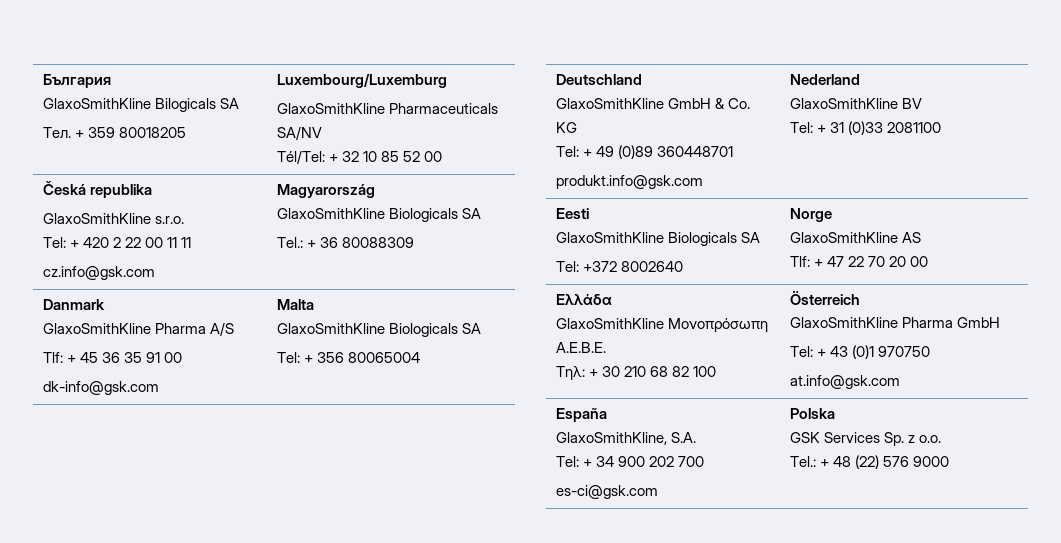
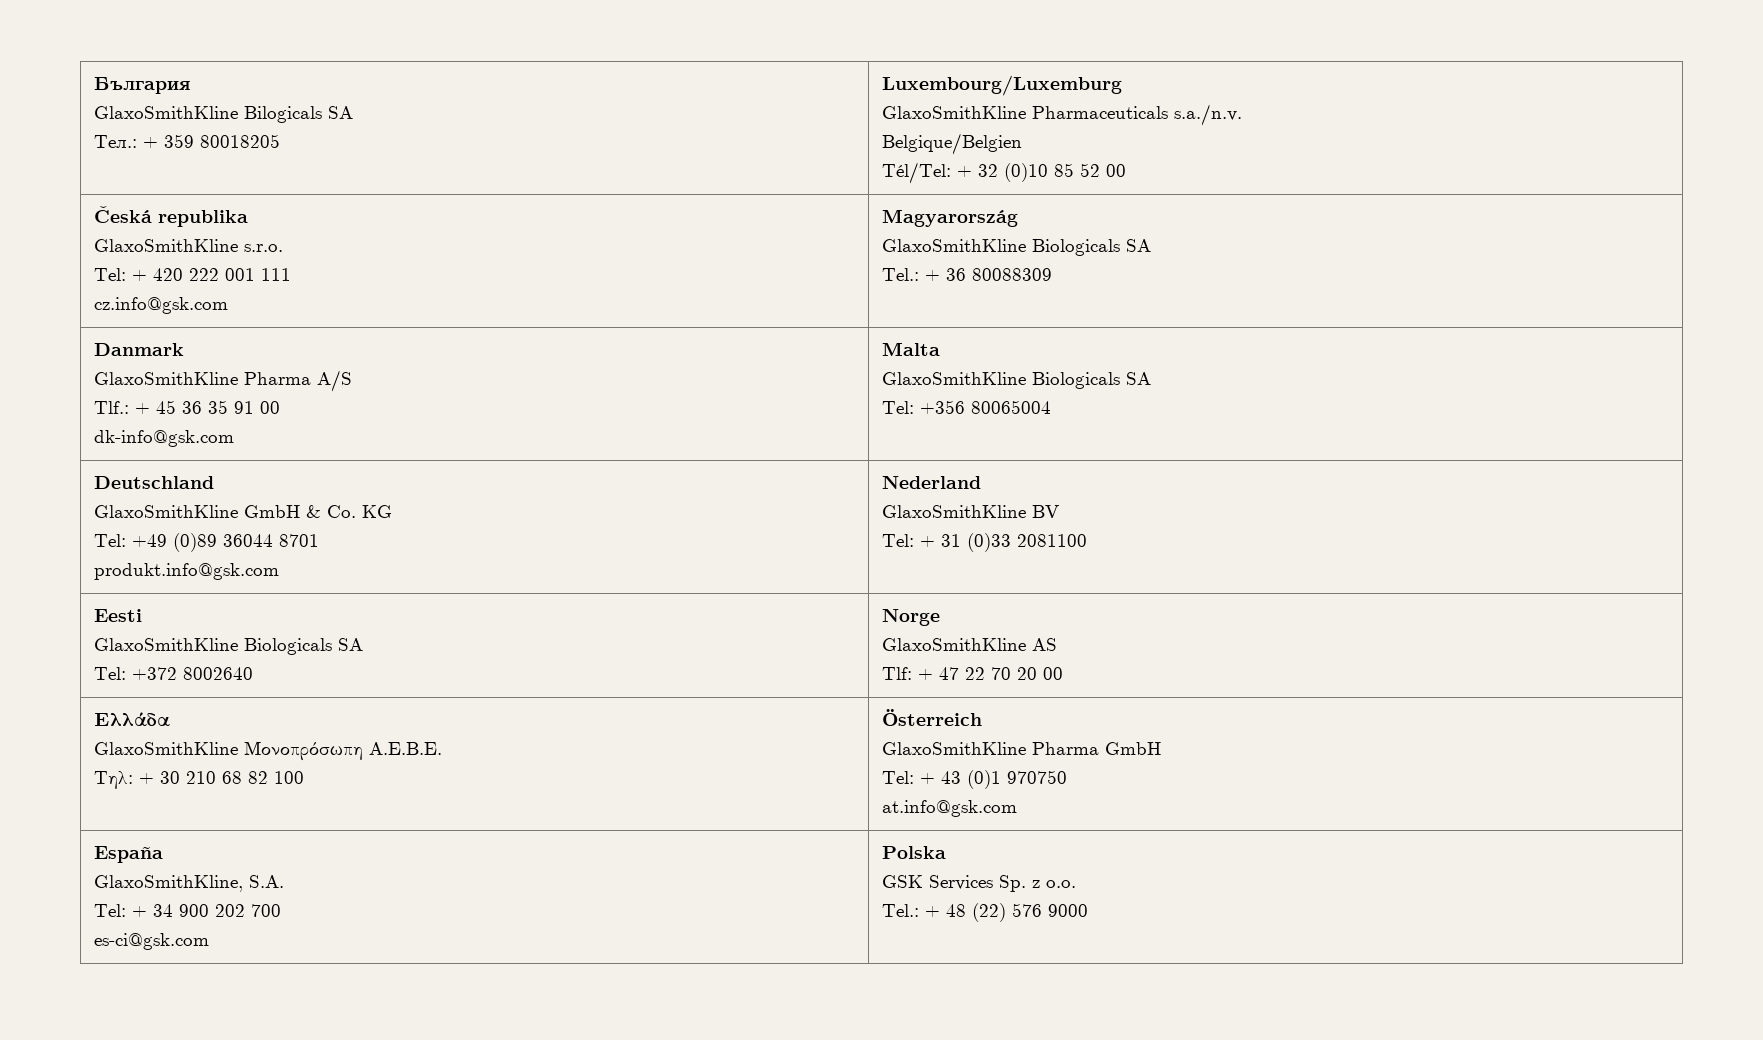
[43,127,72,138] Тел. -> [94,135,138,148] Тел.:
[277,126,323,140] SA/NV -> [1174,104,1243,126] [882,133,1023,155] s.a./n.v. // Belgique/Belgien
[363,151,378,162] 10 -> [1004,163,1049,182] (0)10
[113,237,192,248] 2 22 00 11 11 -> [189,268,292,281] 222 001 111
[43,352,64,363] Tlf: -> [94,401,130,414] Tlf.:
[304,352,345,363] + 356 -> [920,400,966,414] +356
[583,145,734,159] + 49 (0)89 360448701 -> [132,533,320,552] +49 (0)89 36044 8701

